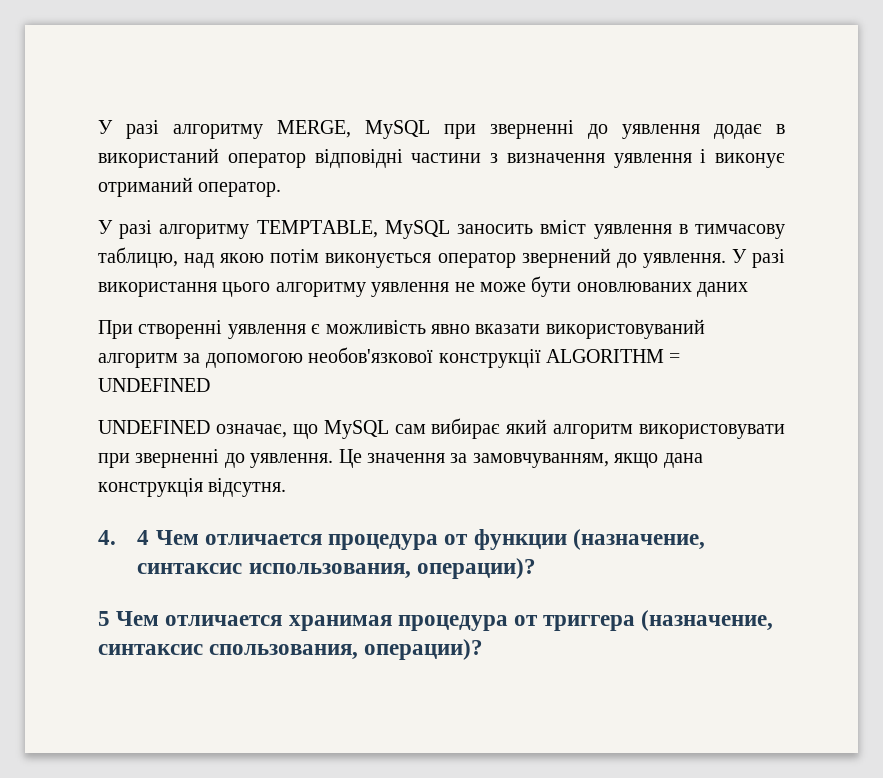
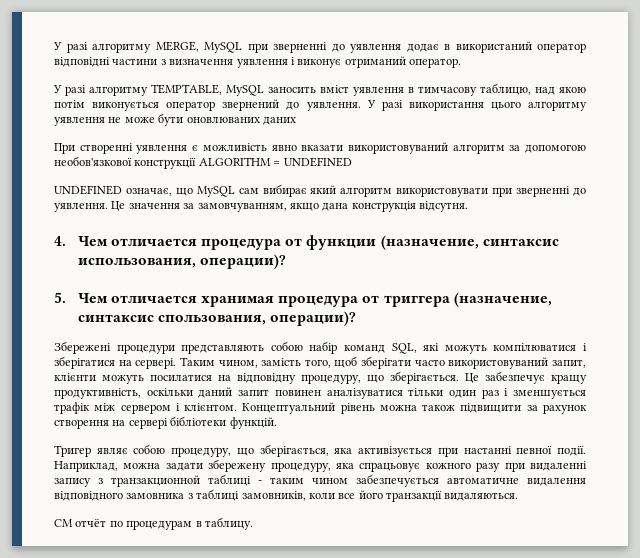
[137,530,150,545] 4 -> (66, 241) none
[98,611,110,626] 5 -> [54,292,66,303] 5.
(484, 649) none -> [54,341,588,354] [54,356,586,369] [54,371,587,384] [54,387,586,399] [54,402,587,414] [54,416,277,429] [54,444,587,457] [54,459,587,472] [54,474,586,487] [54,489,519,502] [54,517,253,530] // Збережені процедури представляють собою набір команд SQL, які можуть компілюватися і зберігатися на сервері. Таким чином, замість того, щоб зберігати часто використовуваний запит, клієнти можуть посилатися на відповідну процедуру, що зберігається. Це забезпечує кращу продуктивність, оскільки даний запит повинен аналізуватися тільки один раз і зменшується трафік між сервером і клієнтом. Концептуальний рівень можна також підвищити за рахунок створення на сервері бібліотеки функцій. // Тригер являє собою процедуру, що зберігається, яка активізується при настанні певної події. Наприклад, можна задати збережену процедуру, яка спрацьовує кожного разу при видаленні запису з транзакционной таблиці - таким чином забезпечується автоматичне видалення відповідного замовника з таблиці замовників, коли все його транзакції видаляються. // СМ отчёт по процедурам в таблицу.

